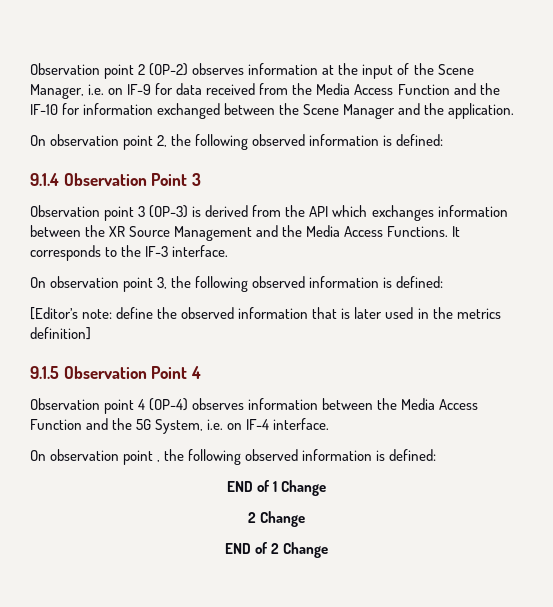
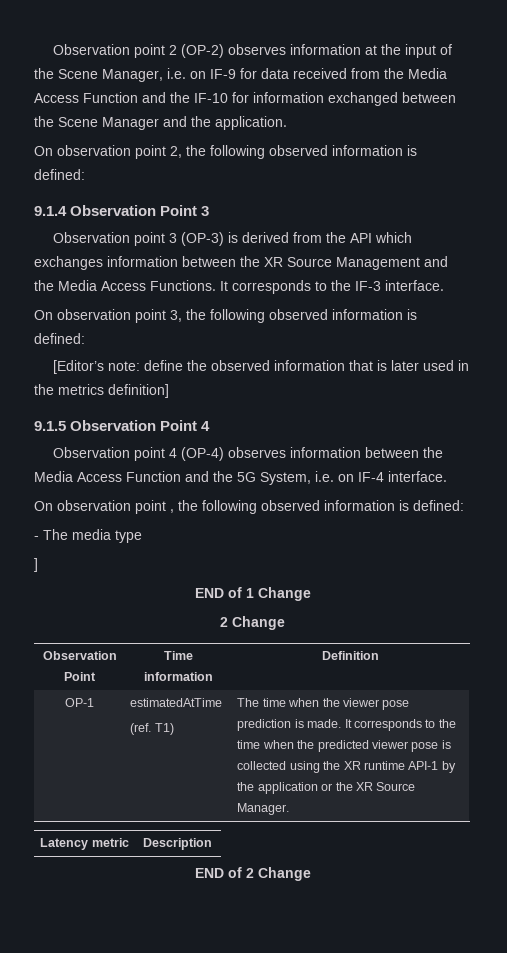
(437, 455) none -> [34,529,142,543] [34,558,38,572] // - The media type // ]
(306, 519) none -> [42,651,117,660] [64,672,96,681] [163,651,193,660] [143,672,213,681] [322,651,379,660] [65,698,94,707] [130,698,223,707] [130,723,174,735] [237,698,410,710] [237,719,456,731] [237,740,451,752] [237,761,456,773] [237,782,416,794] [237,803,290,815] [40,838,129,850] [143,838,213,850] // Observation Point | Time information | Definition // OP-1 | estimatedAtTime // (ref. T1) | The time when the viewer pose prediction is made. It corresponds to the time when the predicted viewer pose is collected using the XR runtime API-1 by the application or the XR Source Manager. // Latency metric | Description

